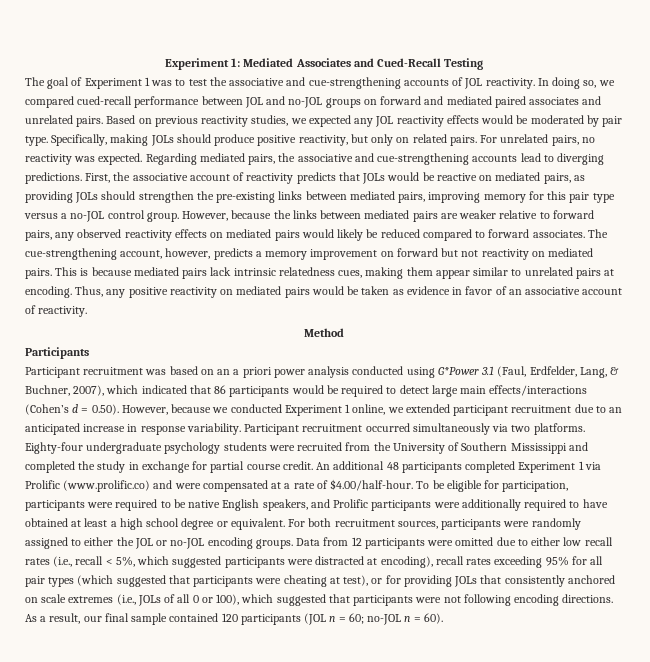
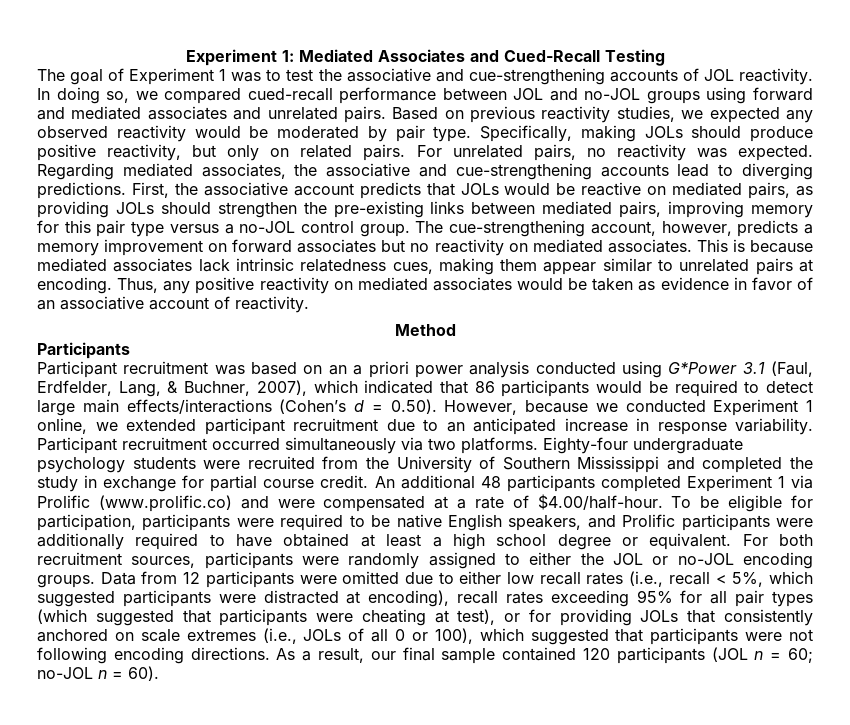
[363,99,377,105] on -> [706,87,747,104] using
[494,96,526,108] paired -> (142, 113) none
[375,115,479,127] JOL reactivity effects -> [37,125,186,142] observed reactivity
[248,154,276,165] pairs, -> [201,163,286,179] associates,
[233,172,294,184] of reactivity -> (354, 189) none
[182,210,594,222] [25,229,585,241] However, because the links between mediated pairs are weaker relative to forward pairs, any observed reactivity effects on mediated pairs would likely be reduced compared to forward associates. -> (410, 230) none
[441,248,594,260] [25,268,52,279] but not reactivity on mediated pairs. -> [297,239,692,256] associates but no reactivity on mediated associates.
[182,268,208,279] pairs -> [113,258,193,272] associates
[284,287,310,298] pairs -> [432,277,512,291] associates

